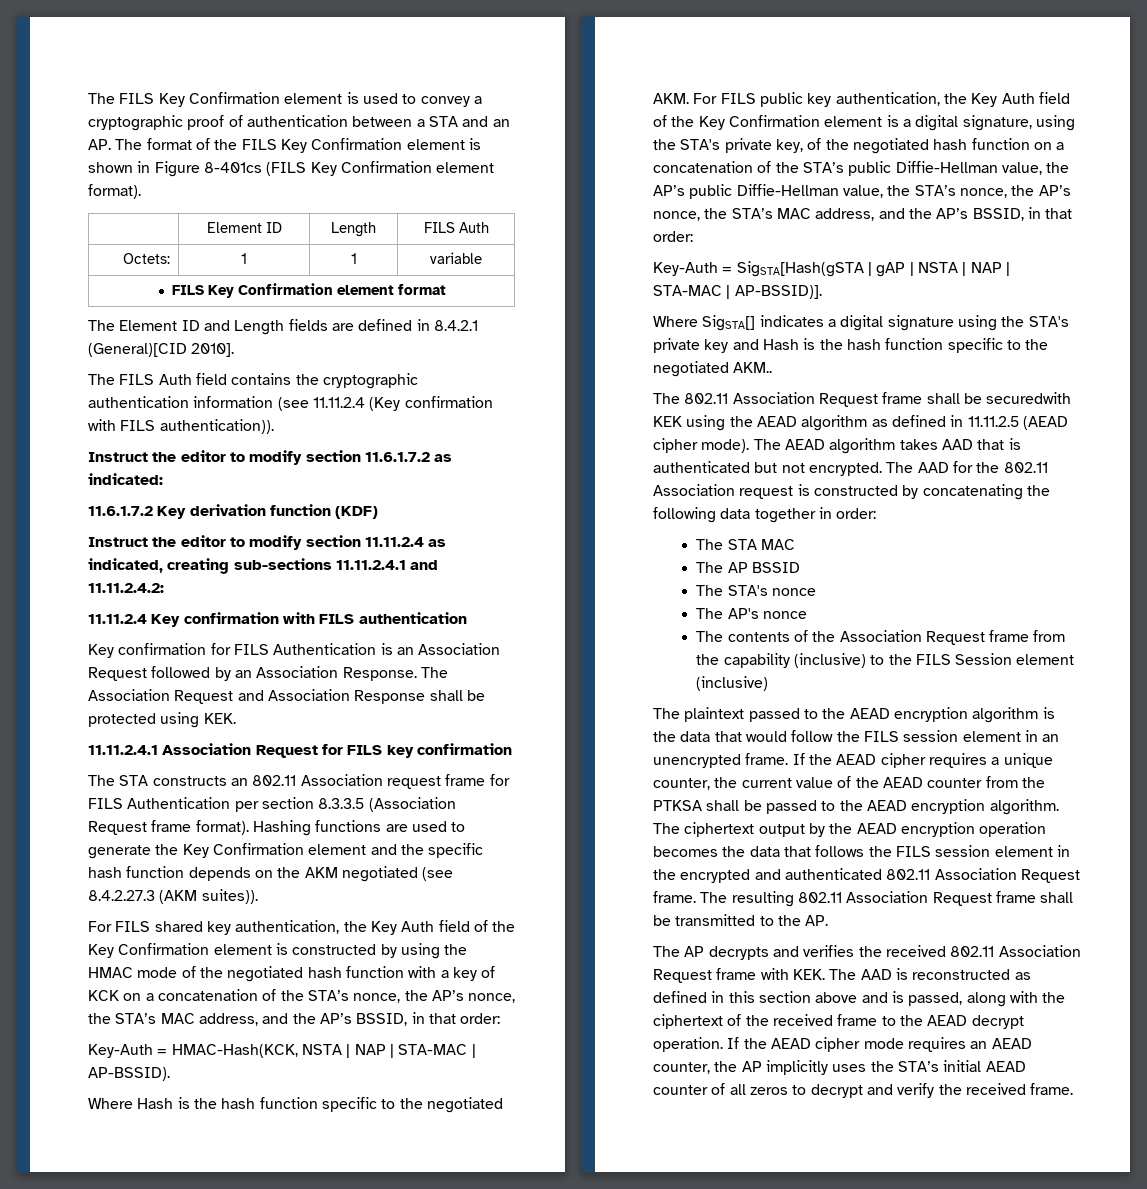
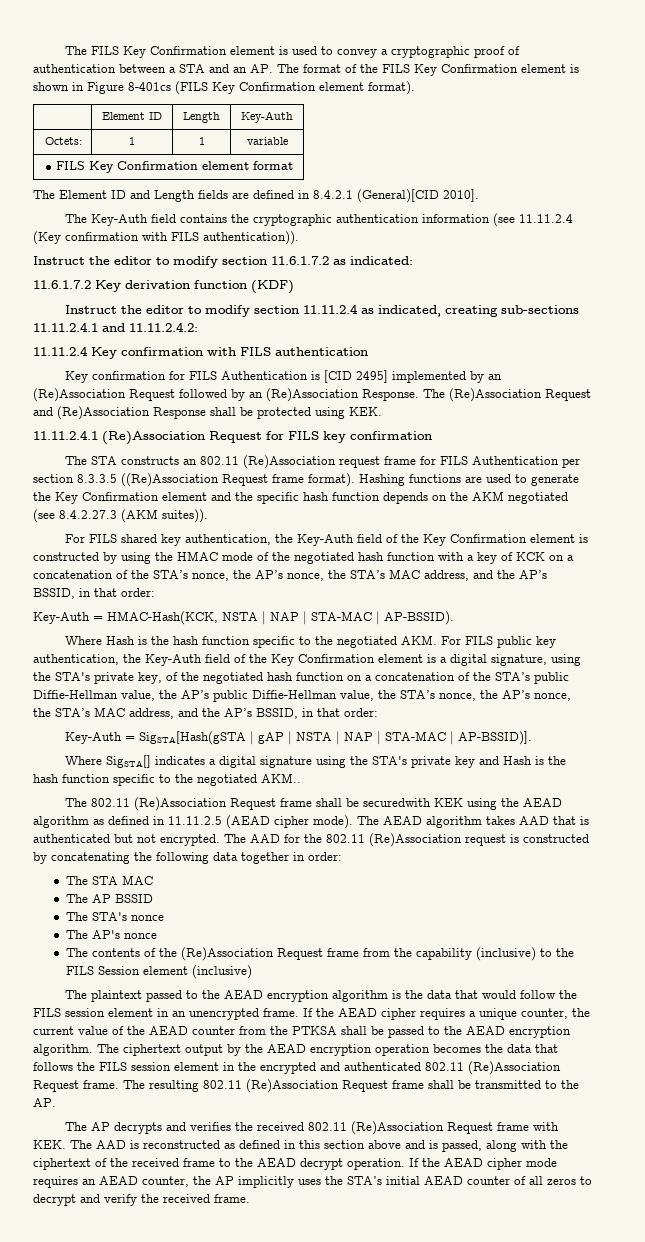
[423,222,489,233] FILS Auth -> [241,111,293,123] Key-Auth
[119,374,192,385] FILS Auth -> [90,214,148,226] Key-Auth
[396,643,501,655] an Association -> [323,370,502,383] [33,388,126,402] [CID 2495] implemented by an (Re)Association
[256,666,339,678] Association -> [266,388,359,402] (Re)Association
[88,689,170,701] Association -> [449,388,542,402] (Re)Association
[267,689,350,701] Association -> [57,406,150,420] (Re)Association
[162,743,252,755] Association -> [102,431,205,445] (Re)Association
[300,774,383,786] Association -> [242,455,336,469] (Re)Association
[368,797,456,812] (Association -> [121,473,219,487] ((Re)Association
[370,921,435,935] Key Auth -> [296,534,354,546] Key-Auth
[971,93,1035,107] Key Auth -> [145,654,202,666] Key-Auth
[732,392,815,404] Association -> [133,797,227,811] (Re)Association
[653,484,735,496] Association -> [369,833,462,847] (Re)Association
[839,630,922,642] Association -> [180,947,274,961] (Re)Association
[934,868,1017,880] Association -> [468,1061,561,1075] (Re)Association
[846,891,929,903] Association -> [246,1079,339,1093] (Re)Association
[998,945,1081,957] Association -> [350,1121,444,1135] (Re)Association

